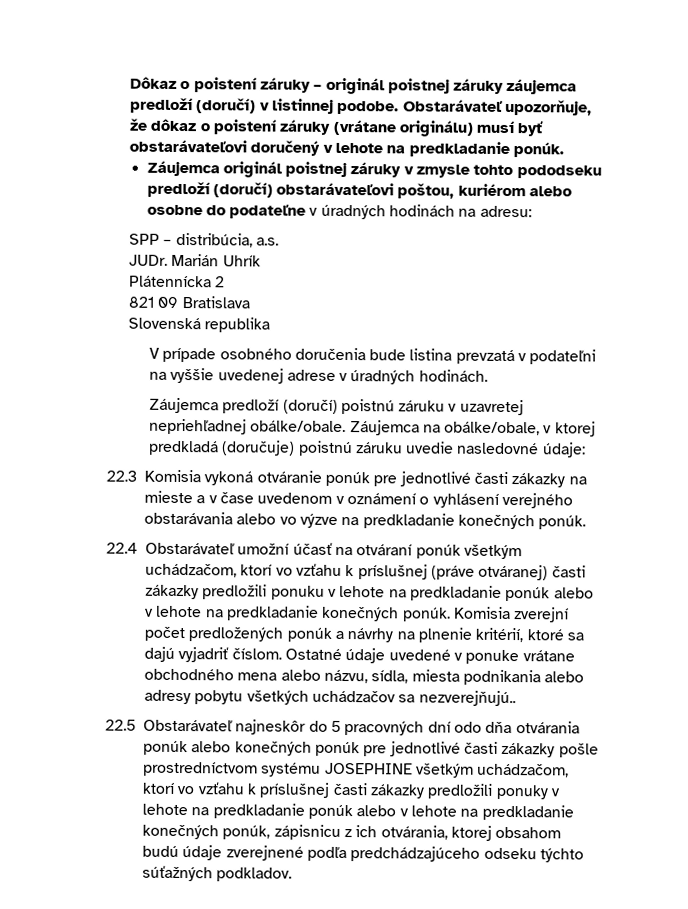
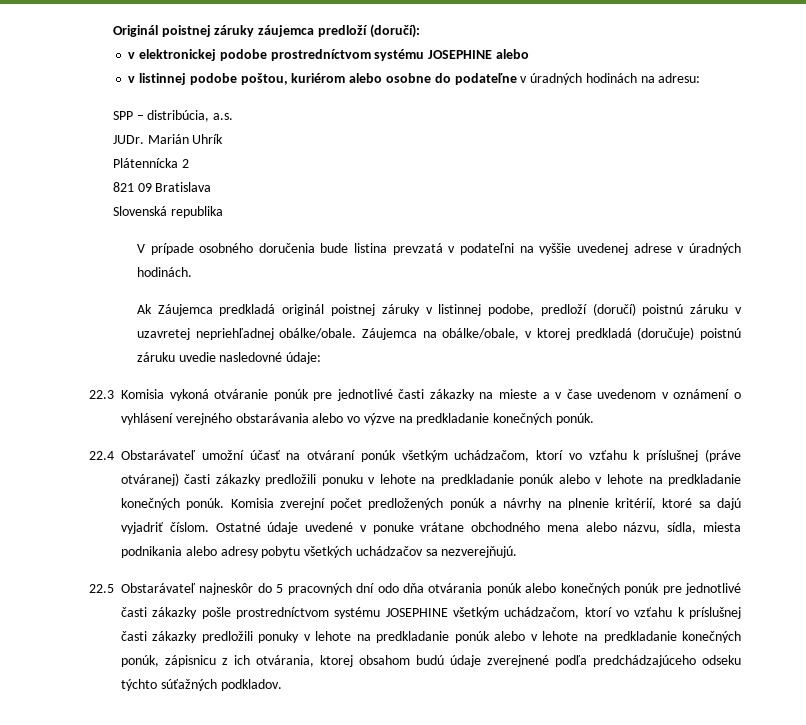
[129,76,578,95] [129,97,592,116] [128,118,545,137] [128,139,564,158] [146,160,602,179] [146,181,395,198] Dôkaz o poistení záruky – originál poistnej záruky záujemca predloží (doručí) v listinnej podobe. Obstarávateľ upozorňuje, že dôkaz o poistení záruky (vrátane originálu) musí byť obstarávateľovi doručený v lehote na predkladanie ponúk. // Záujemca originál poistnej záruky v zmysle tohto pododseku predloží (doručí) obstarávateľovi -> [112,24,420,38] [128,49,529,61] [128,73,237,85] Originál poistnej záruky záujemca predloží (doručí): // v elektronickej podobe prostredníctvom systému JOSEPHINE alebo // v listinnej podobe
[148,397,219,414] Záujemca -> [136,304,535,316] Ak Záujemca predkladá originál poistnej záruky v listinnej podobe,
[418,690,516,707] nezverejňujú.. -> [441,546,518,558] nezverejňujú.

